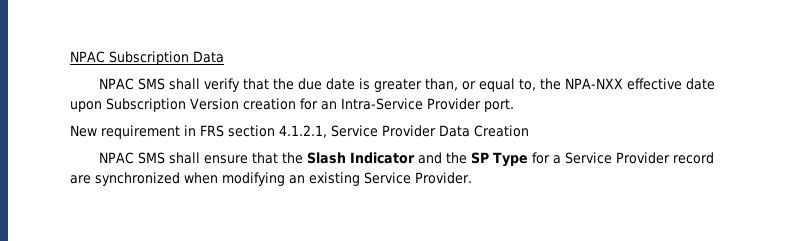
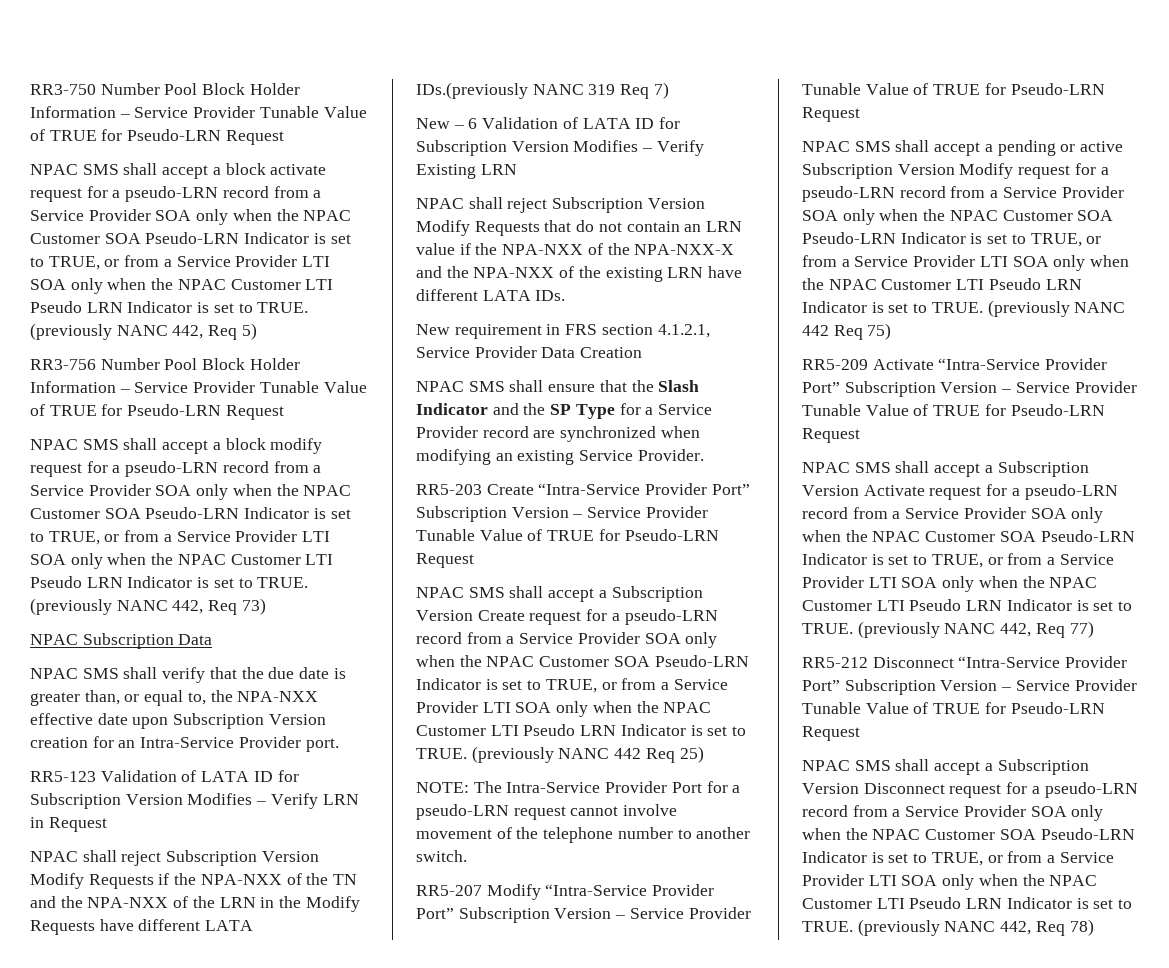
(70, 57) none -> [30,83,300,95] [30,106,367,118] [30,129,284,145] [30,163,327,179] [30,186,322,202] [30,209,352,225] [30,232,351,244] [30,255,331,270] [30,278,334,294] [30,301,309,313] [30,323,257,340] [30,358,300,370] [30,381,367,393] [30,404,284,420] [30,438,323,454] [30,461,322,477] [30,484,352,500] [30,507,351,519] [30,530,331,545] [30,553,334,569] [30,576,309,588] [30,598,266,615] RR3-750 Number Pool Block Holder Information – Service Provider Tunable Value of TRUE for Pseudo-LRN Request // NPAC SMS shall accept a block activate request for a pseudo-LRN record from a Service Provider SOA only when the NPAC Customer SOA Pseudo-LRN Indicator is set to TRUE, or from a Service Provider LTI SOA only when the NPAC Customer LTI Pseudo LRN Indicator is set to TRUE. (previously NANC 442, Req 5) // RR3-756 Number Pool Block Holder Information – Service Provider Tunable Value of TRUE for Pseudo-LRN Request // NPAC SMS shall accept a block modify request for a pseudo-LRN record from a Service Provider SOA only when the NPAC Customer SOA Pseudo-LRN Indicator is set to TRUE, or from a Service Provider LTI SOA only when the NPAC Customer LTI Pseudo LRN Indicator is set to TRUE. (previously NANC 442, Req 73) //
(514, 105) none -> [30,770,299,782] [30,793,359,809] [30,817,107,832] [30,850,319,866] [30,873,358,889] [30,896,360,912] [30,919,254,935] [416,82,669,99] [416,117,681,129] [416,140,704,156] [416,164,517,179] [416,197,705,213] [416,220,743,236] [416,243,735,255] [416,266,743,282] [416,289,566,301] // RR5-123 Validation of LATA ID for Subscription Version Modifies – Verify LRN in Request // NPAC shall reject Subscription Version Modify Requests if the NPA-NXX of the TN and the NPA-NXX of the LRN in the Modify Requests have different LATA IDs.(previously NANC 319 Req 7) // New – 6 Validation of LATA ID for Subscription Version Modifies – Verify Existing LRN // NPAC shall reject Subscription Version Modify Requests that do not contain an LRN value if the NPA-NXX of the NPA-NXX-X and the NPA-NXX of the existing LRN have different LATA IDs.
(472, 178) none -> [416,483,750,495] [416,506,708,522] [416,529,719,541] [416,553,474,568] [416,586,703,602] [416,609,718,625] [416,632,718,648] [416,655,749,667] [416,678,728,693] [416,701,712,717] [416,724,747,736] [416,746,704,763] [416,781,741,793] [416,804,678,820] [416,827,751,843] [416,850,467,862] [416,884,715,900] [416,907,751,923] [802,83,1105,95] [802,107,860,122] [802,140,1124,156] [802,163,1109,179] [802,186,1124,202] [802,209,1114,225] [802,232,1102,247] [802,255,1130,271] [802,278,1082,290] [802,300,1126,317] [802,323,892,340] [802,358,1108,370] [802,381,1137,397] [802,404,1105,416] [802,428,860,443] [802,461,1089,477] [802,484,1118,500] [802,507,1104,523] [802,530,1135,542] [802,553,1114,568] [802,576,1098,592] [802,599,1133,611] [802,621,1094,638] [802,656,1128,668] [802,679,1137,695] [802,702,1105,714] [802,726,860,741] [802,759,1089,775] [802,782,1138,798] [802,805,1104,821] [802,828,1135,840] [802,851,1114,866] [802,874,1098,890] [802,897,1133,909] [802,919,1094,936] // RR5-203 Create “Intra-Service Provider Port” Subscription Version – Service Provider Tunable Value of TRUE for Pseudo-LRN Request // NPAC SMS shall accept a Subscription Version Create request for a pseudo-LRN record from a Service Provider SOA only when the NPAC Customer SOA Pseudo-LRN Indicator is set to TRUE, or from a Service Provider LTI SOA only when the NPAC Customer LTI Pseudo LRN Indicator is set to TRUE. (previously NANC 442 Req 25) // NOTE: The Intra-Service Provider Port for a pseudo-LRN request cannot involve movement of the telephone number to another switch. // RR5-207 Modify “Intra-Service Provider Port” Subscription Version – Service Provider Tunable Value of TRUE for Pseudo-LRN Request // NPAC SMS shall accept a pending or active Subscription Version Modify request for a pseudo-LRN record from a Service Provider SOA only when the NPAC Customer SOA Pseudo-LRN Indicator is set to TRUE, or from a Service Provider LTI SOA only when the NPAC Customer LTI Pseudo LRN Indicator is set to TRUE. (previously NANC 442 Req 75) // RR5-209 Activate “Intra-Service Provider Port” Subscription Version – Service Provider Tunable Value of TRUE for Pseudo-LRN Request // NPAC SMS shall accept a Subscription Version Activate request for a pseudo-LRN record from a Service Provider SOA only when the NPAC Customer SOA Pseudo-LRN Indicator is set to TRUE, or from a Service Provider LTI SOA only when the NPAC Customer LTI Pseudo LRN Indicator is set to TRUE. (previously NANC 442, Req 77) // RR5-212 Disconnect “Intra-Service Provider Port” Subscription Version – Service Provider Tunable Value of TRUE for Pseudo-LRN Request // NPAC SMS shall accept a Subscription Version Disconnect request for a pseudo-LRN record from a Service Provider SOA only when the NPAC Customer SOA Pseudo-LRN Indicator is set to TRUE, or from a Service Provider LTI SOA only when the NPAC Customer LTI Pseudo LRN Indicator is set to TRUE. (previously NANC 442, Req 78)

